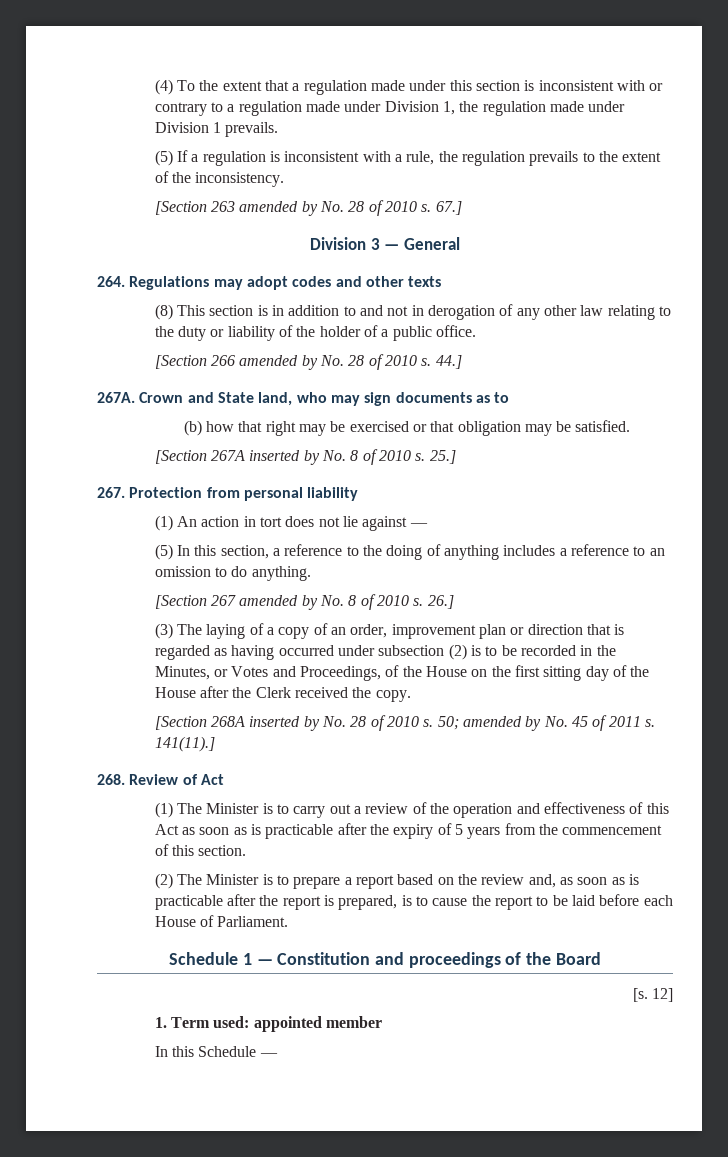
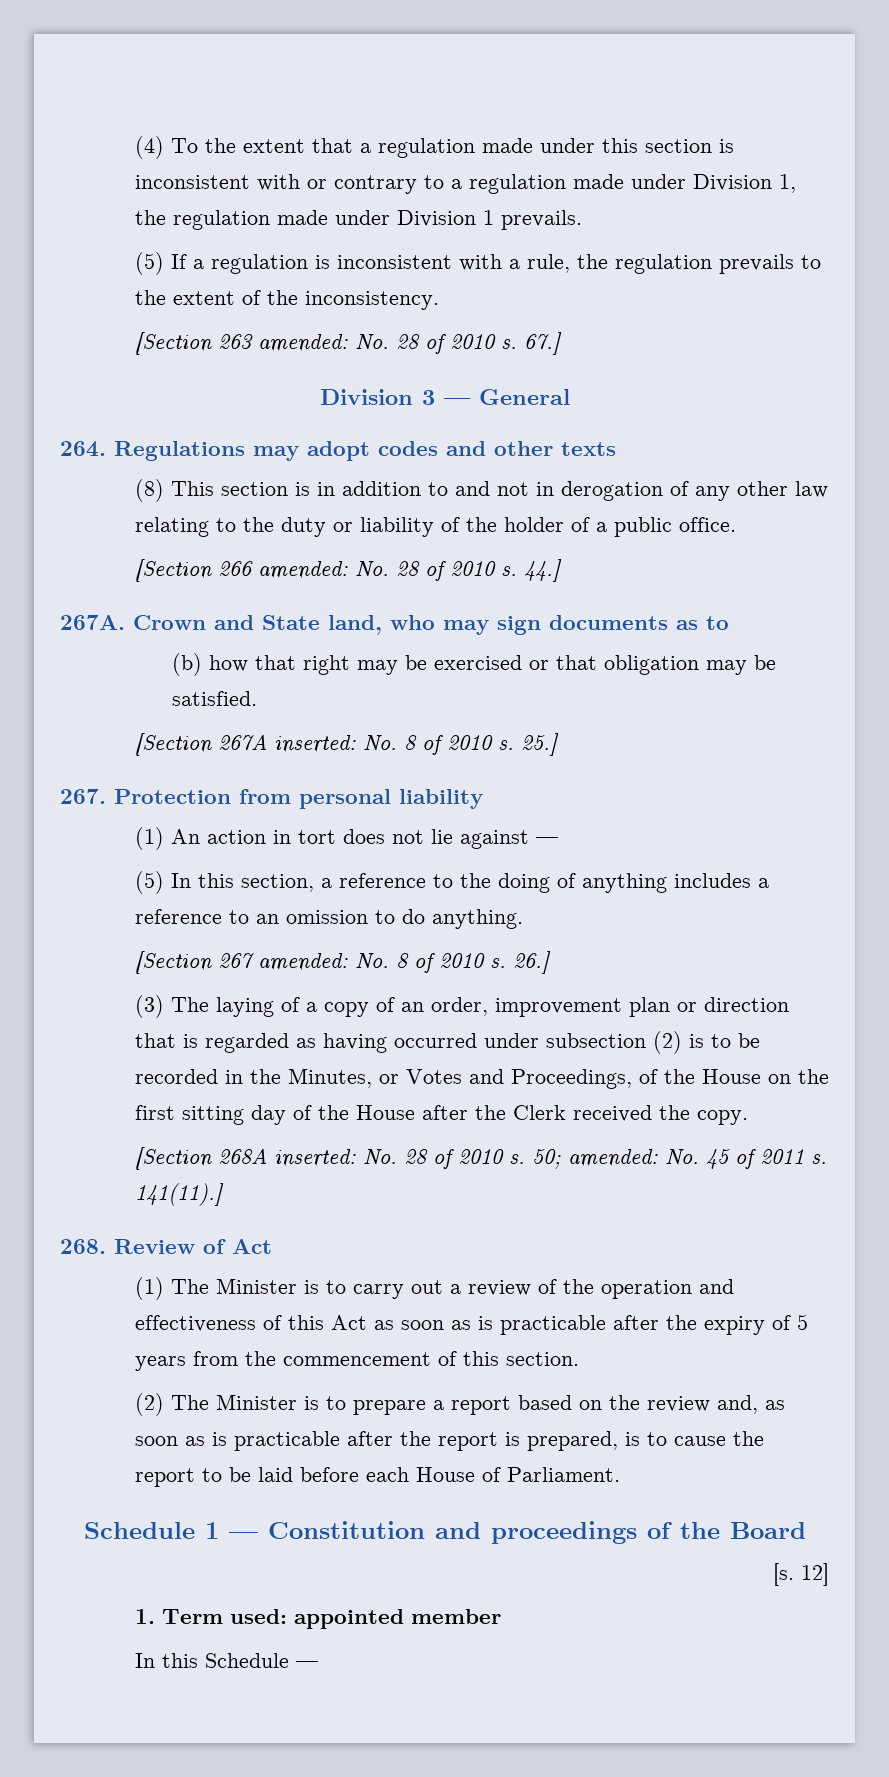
[239,201,318,216] amended by -> [257,334,348,352] amended:
[239,355,318,370] amended by -> [257,561,348,579] amended:
[249,450,320,465] inserted by -> [273,735,356,753] inserted:
[239,595,318,610] amended by -> [257,953,348,971] amended:
[249,716,320,731] inserted by -> [273,1149,356,1167] inserted:
[462,716,542,731] amended by -> [567,1149,658,1167] amended:

